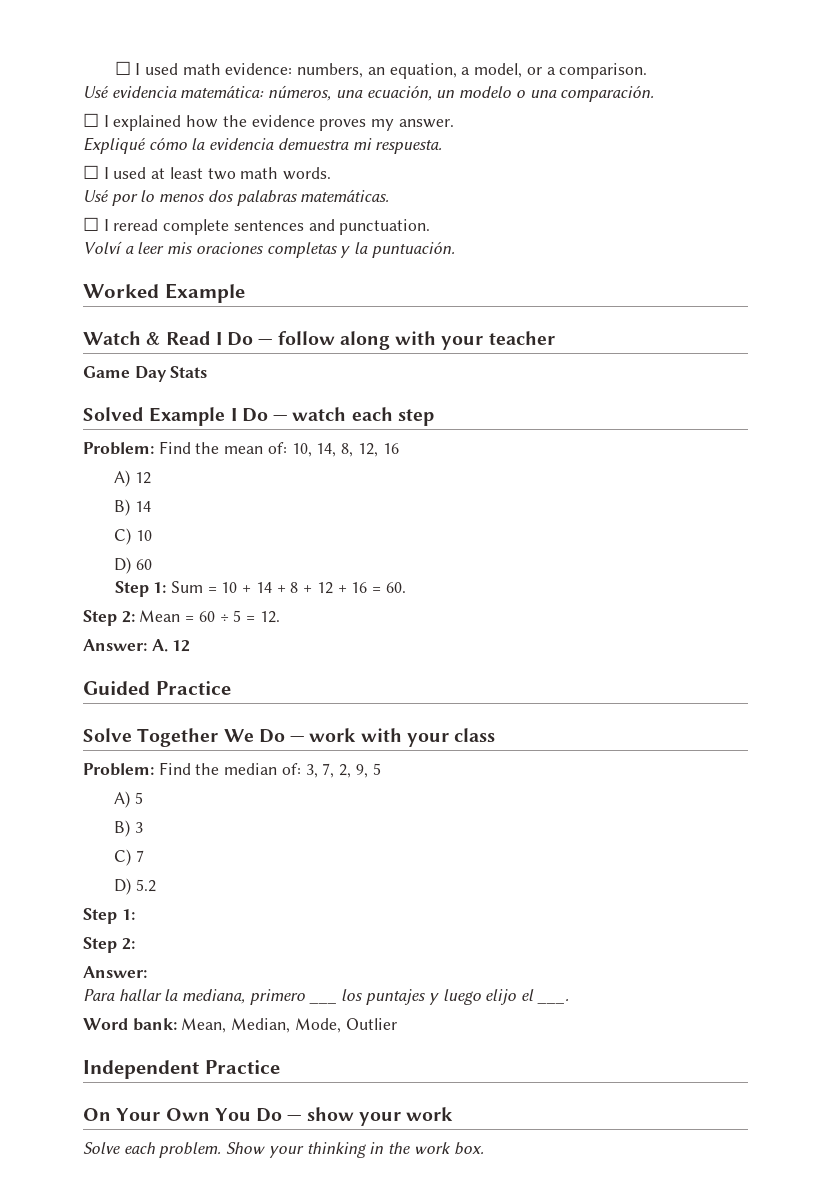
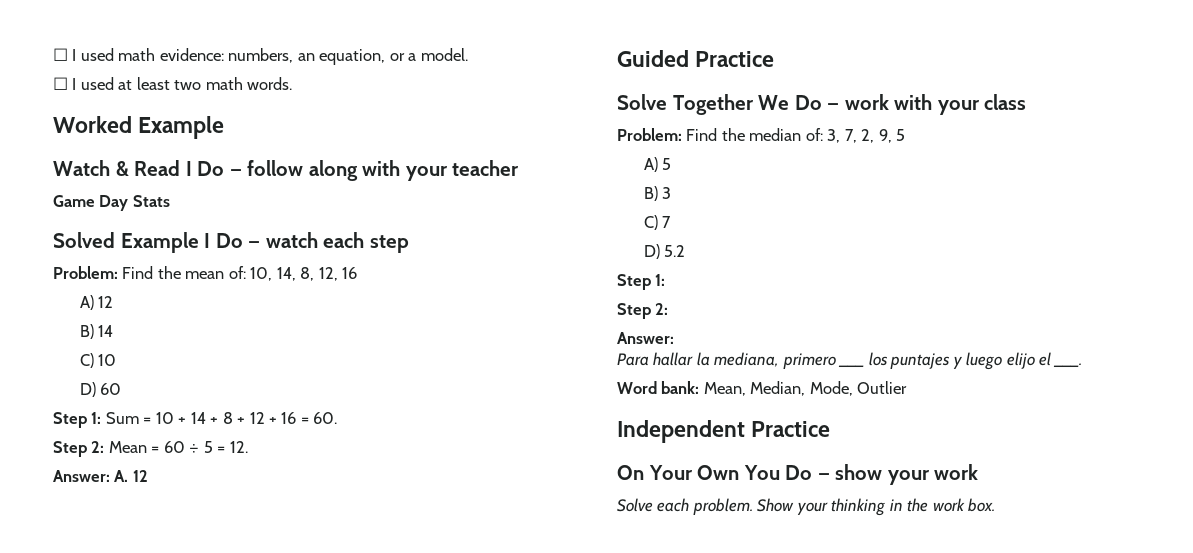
[461,63,648,79] [83,85,655,102] [83,113,454,131] [83,137,443,154] a model, or a comparison. // Usé evidencia matemática: números, una ecuación, un modelo o una comparación. // ☐ I explained how the evidence proves my answer. // Expliqué cómo la evidencia demuestra mi respuesta. -> [389,48,468,61] or a model.
[83,189,390,206] [83,217,431,235] [83,241,455,258] // Usé por lo menos dos palabras matemáticas. // ☐ I reread complete sentences and punctuation. // Volví a leer mis oraciones completas y la puntuación. -> (293, 83) none

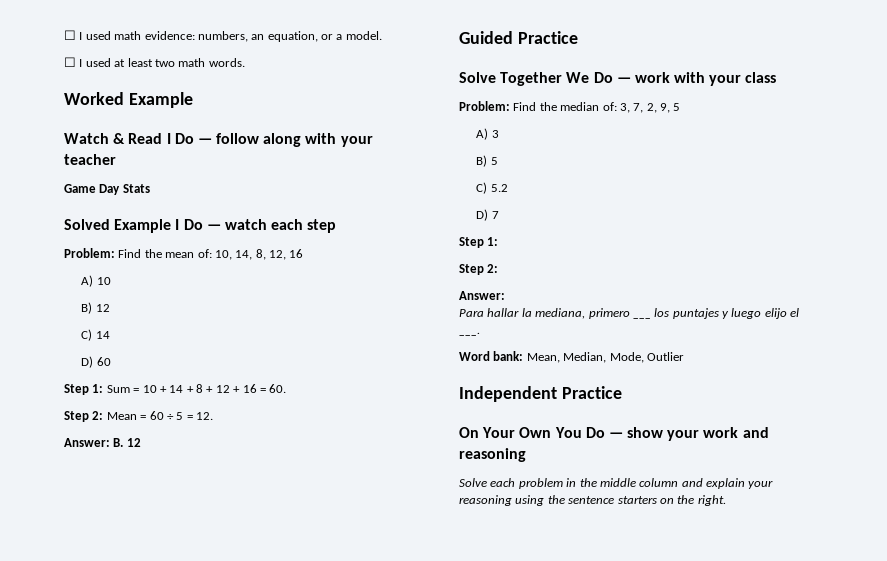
[98,296,114,308] [79,324,114,339] [79,353,117,368] 12 // B) 14 // C) 10 -> [96,277,111,285] [81,302,110,314] [81,329,110,341] 10 // B) 12 // C) 14
[114,470,129,482] A. -> [113,438,124,447] B.
[662,158,672,170] [643,186,672,201] [643,215,672,230] [643,244,686,259] 5 // B) 3 // C) 7 // D) 5.2 -> [491,130,499,138] [476,155,498,167] [476,182,508,194] [476,209,499,221] 3 // B) 5 // C) 5.2 // D) 7
(979, 472) none -> [742,427,769,438] [459,448,526,462] and reasoning
[692,498,996,516] problem. Show your thinking in the work box. -> [518,478,774,489] [459,495,726,506] problem in the middle column and explain your reasoning using the sentence starters on the right.

